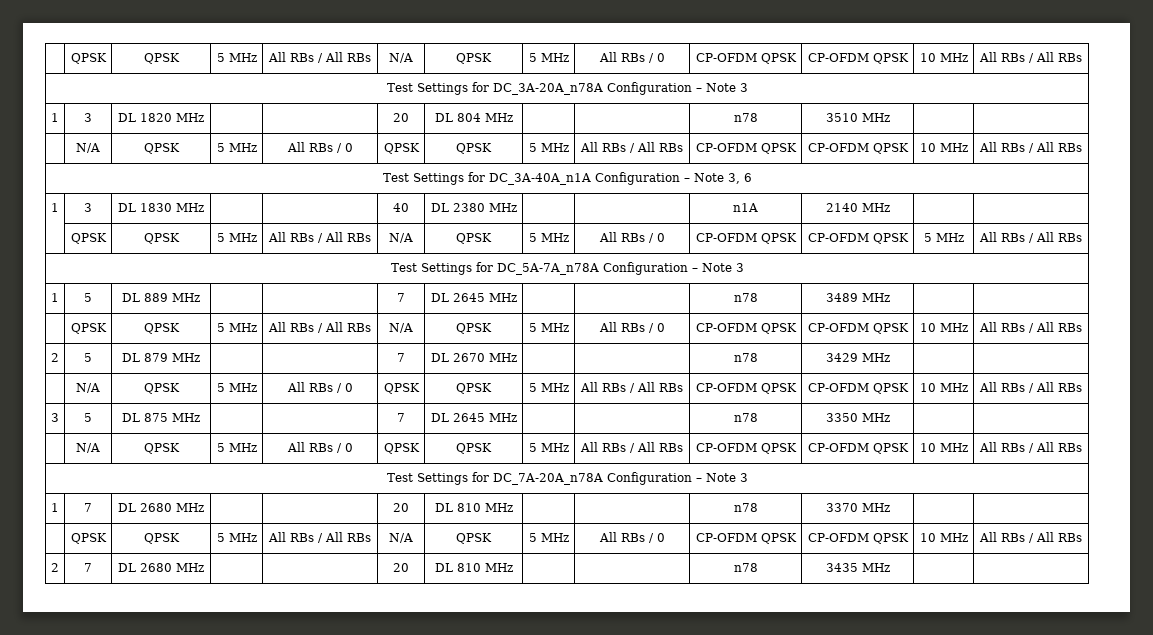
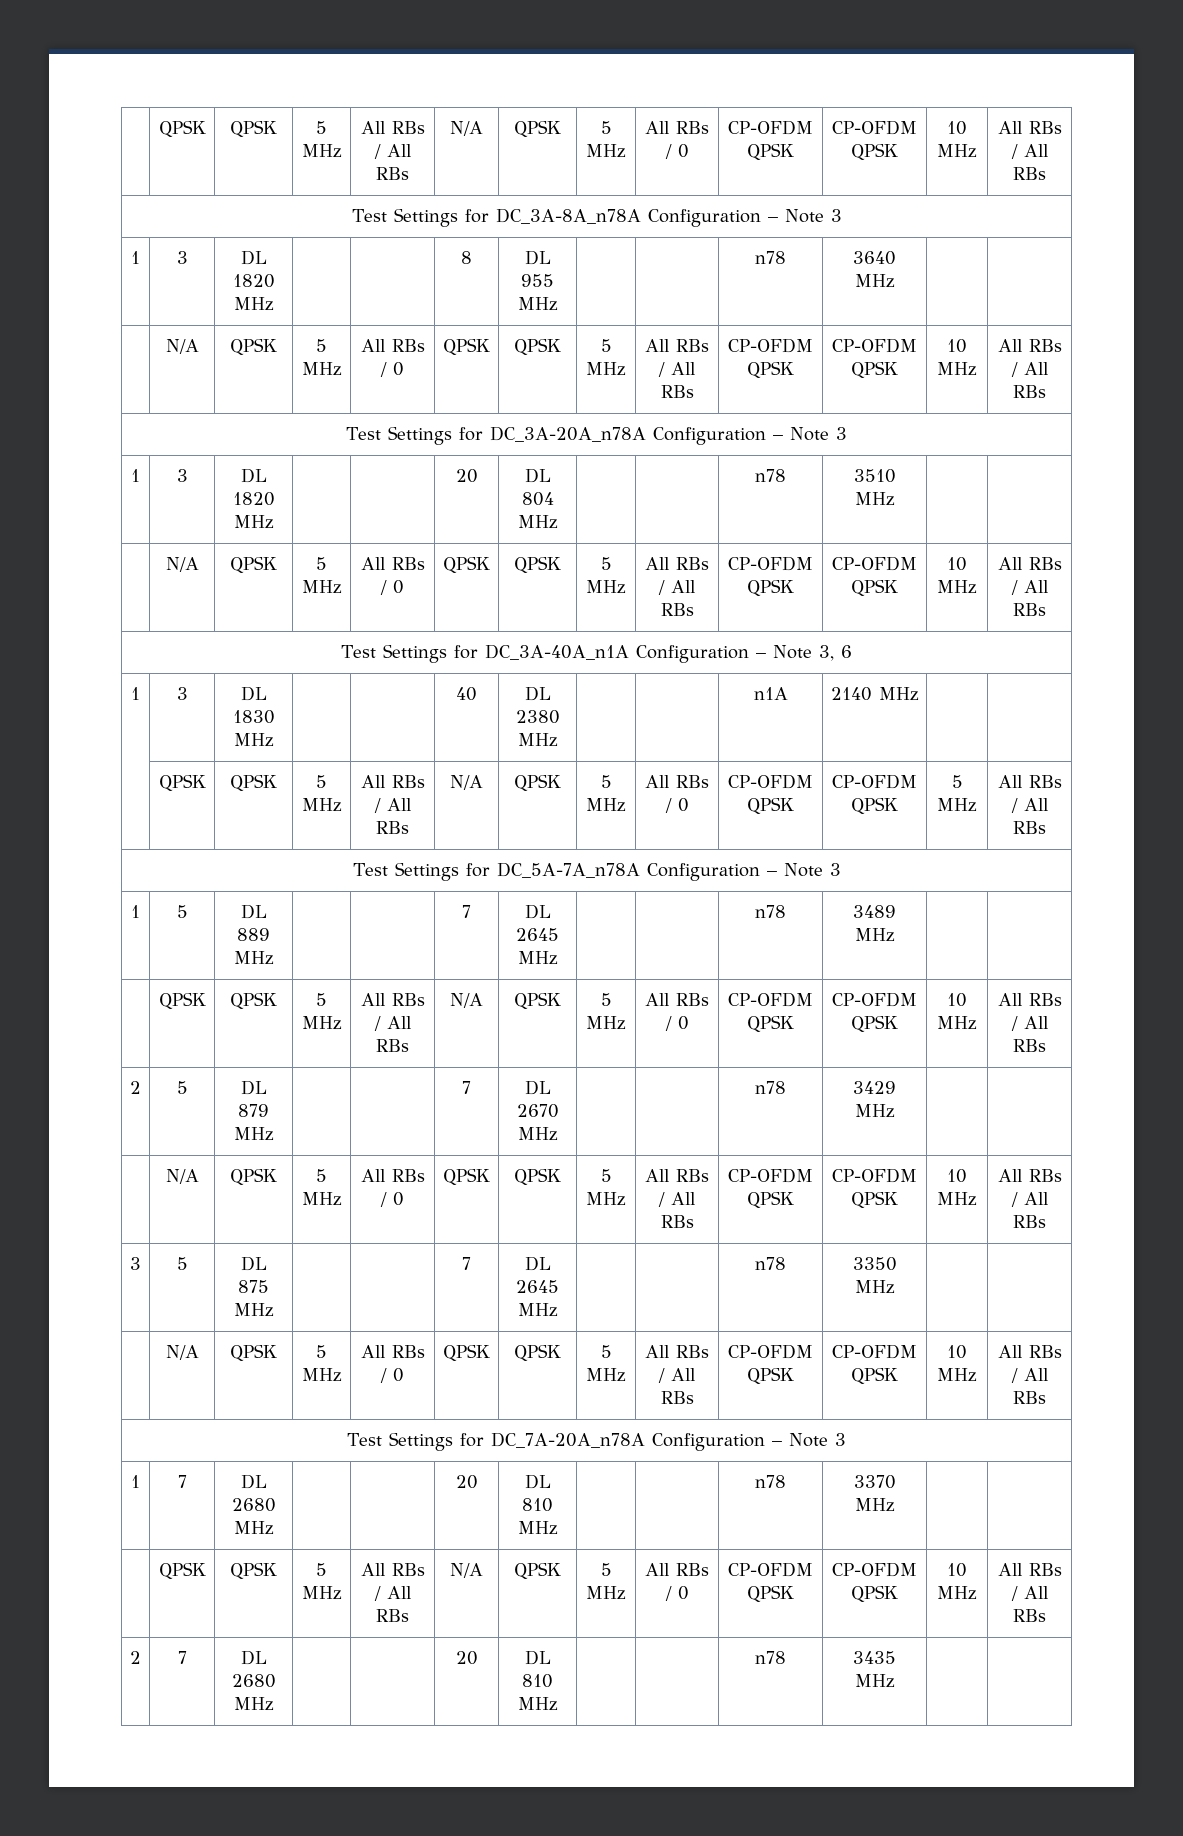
(1082, 57) none -> [351,208,842,227] [131,251,140,264] [176,251,188,264] [240,250,267,265] [232,274,275,288] [233,297,274,311] [461,251,472,264] [524,250,551,265] [521,274,554,287] [517,297,558,311] [755,251,786,264] [853,251,896,265] [854,274,895,288] [165,339,199,354] [230,338,277,356] [316,339,327,352] [301,362,342,376] [360,339,425,352] [380,362,404,377] [443,338,490,356] [514,338,561,356] [600,339,612,352] [586,362,626,376] [645,339,709,352] [658,362,696,377] [660,385,694,398] [728,338,813,353] [747,361,794,379] [832,338,917,353] [851,361,898,379] [947,339,967,353] [937,362,977,376] [997,339,1062,352] [1010,362,1049,377] [1013,385,1046,398] // Test Settings for DC_3A-8A_n78A Configuration – Note 3 // 1 | 3 | DL 1820 MHz | | | 8 | DL 955 MHz | | | n78 | 3640 MHz | | // | N/A | QPSK | 5 MHz | All RBs / 0 | QPSK | QPSK | 5 MHz | All RBs / All RBs | CP-OFDM QPSK | CP-OFDM QPSK | 10 MHz | All RBs / All RBs

